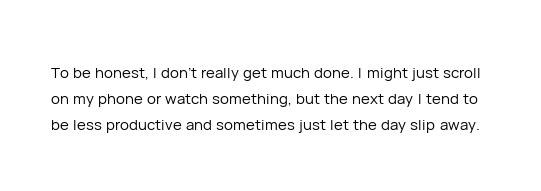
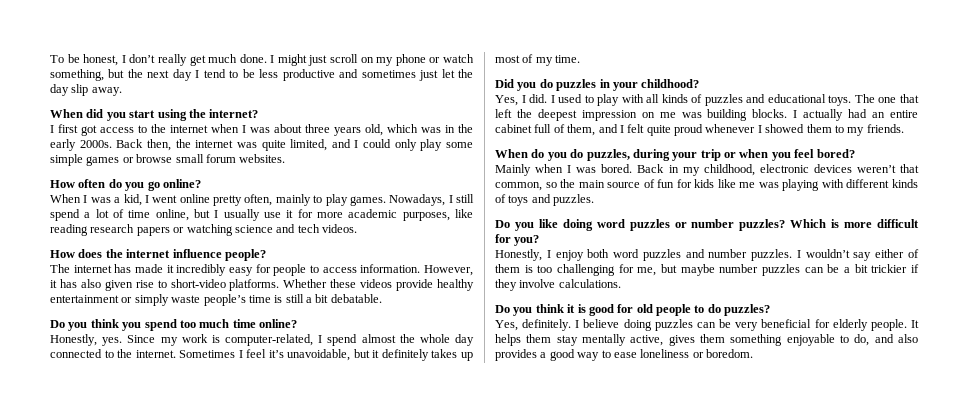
(480, 127) none -> [50,109,259,121] [50,124,473,136] [50,139,474,151] [50,154,286,166] [50,179,201,191] [50,194,474,206] [50,209,473,221] [50,224,357,236] [50,249,266,261] [50,264,474,276] [50,279,475,291] [50,294,382,306] [50,319,297,331] [50,334,475,346] [50,349,474,361] [495,54,581,66] [495,79,700,91] [495,94,919,106] [495,109,918,121] [495,124,904,136] [495,149,855,161] [495,164,919,176] [495,179,919,191] [495,194,595,206] [495,219,919,231] [495,234,540,246] [495,249,919,261] [495,264,920,276] [495,279,621,291] [495,304,771,316] [495,319,919,331] [495,334,918,346] [495,349,753,361] // When did you start using the internet? // I first got access to the internet when I was about three years old, which was in the early 2000s. Back then, the internet was quite limited, and I could only play some simple games or browse small forum websites. // How often do you go online? // When I was a kid, I went online pretty often, mainly to play games. Nowadays, I still spend a lot of time online, but I usually use it for more academic purposes, like reading research papers or watching science and tech videos. // How does the internet influence people? // The internet has made it incredibly easy for people to access information. However, it has also given rise to short-video platforms. Whether these videos provide healthy entertainment or simply waste people’s time is still a bit debatable. // Do you think you spend too much time online? // Honestly, yes. Since my work is computer-related, I spend almost the whole day connected to the internet. Sometimes I feel it’s unavoidable, but it definitely takes up most of my time. // Did you do puzzles in your childhood? // Yes, I did. I used to play with all kinds of puzzles and educational toys. The one that left the deepest impression on me was building blocks. I actually had an entire cabinet full of them, and I felt quite proud whenever I showed them to my friends. // When do you do puzzles, during your trip or when you feel bored? // Mainly when I was bored. Back in my childhood, electronic devices weren’t that common, so the main source of fun for kids like me was playing with different kinds of toys and puzzles. // Do you like doing word puzzles or number puzzles? Which is more difficult for you? // Honestly, I enjoy both word puzzles and number puzzles. I wouldn’t say either of them is too challenging for me, but maybe number puzzles can be a bit trickier if they involve calculations. // Do you think it is good for old people to do puzzles? // Yes, definitely. I believe doing puzzles can be very beneficial for elderly people. It helps them stay mentally active, gives them something enjoyable to do, and also provides a good way to ease loneliness or boredom.

